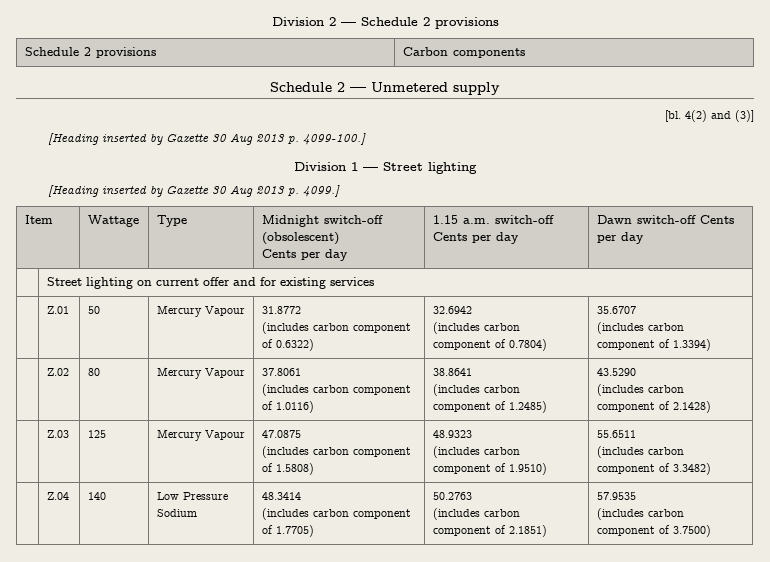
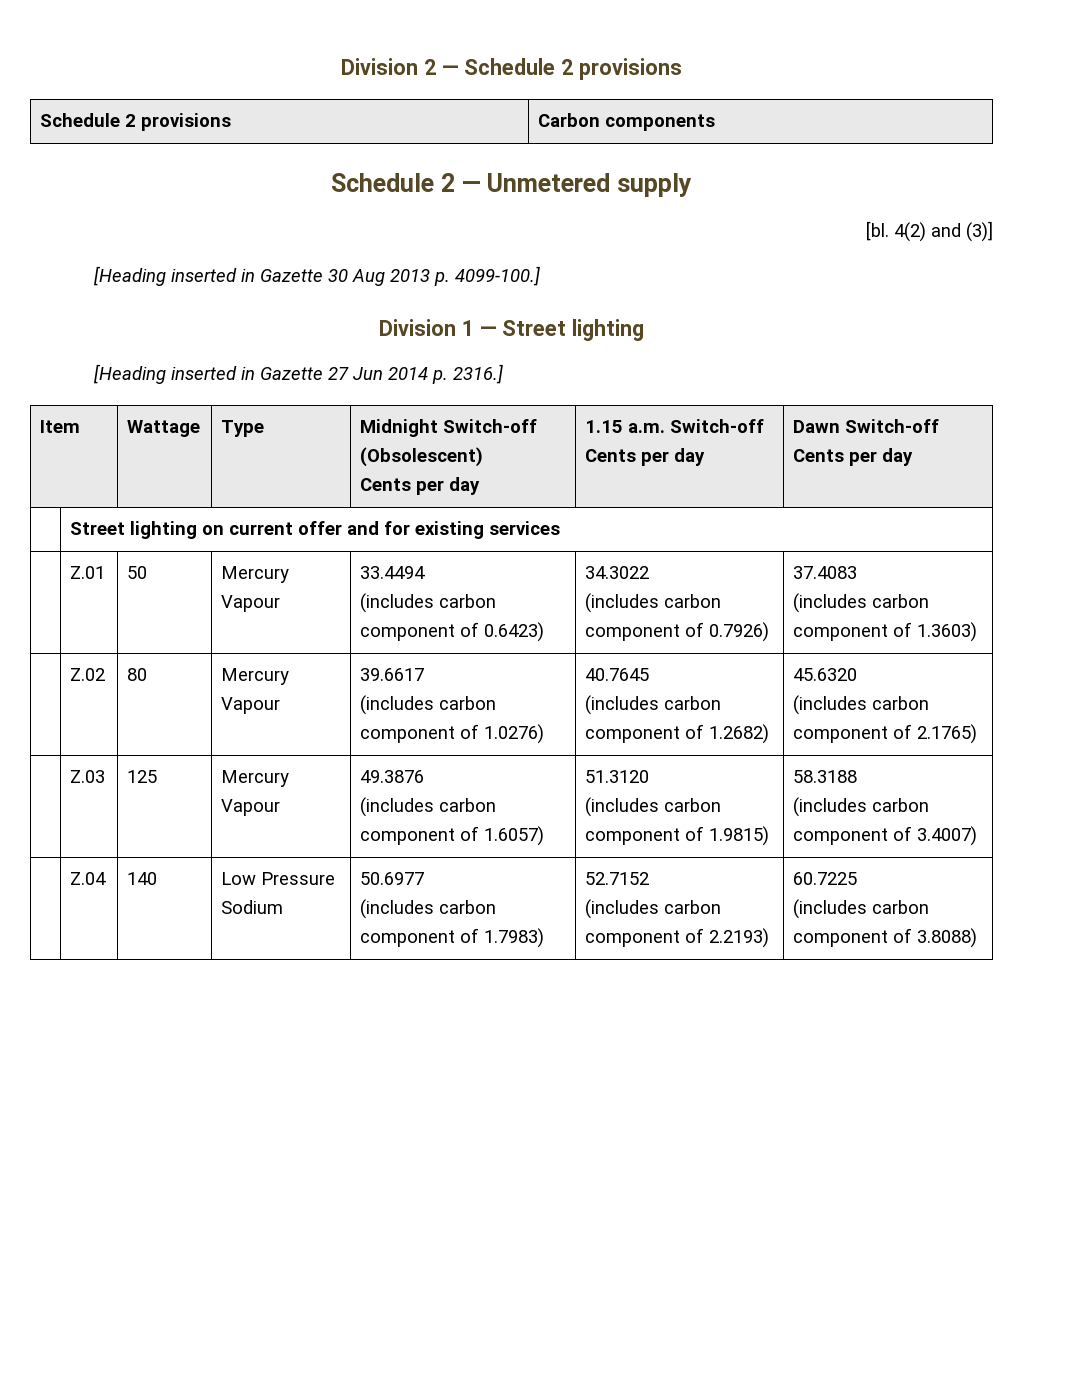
[149,133,163,145] by -> [241,269,256,282] in
[149,185,340,197] by Gazette 30 Aug 2013 p. 4099.] -> [241,364,504,384] in Gazette 27 Jun 2014 p. 2316.]
[323,215,383,224] [261,232,339,245] switch-off (obsolescent) -> [443,419,538,433] [360,447,484,467] Switch-off (Obsolescent)
[494,215,554,224] switch-off -> [670,419,765,433] Switch-off
[636,215,696,224] switch-off -> [845,419,940,433] Switch-off
[261,306,301,314] [261,322,411,334] [261,339,314,351] [432,306,472,314] [432,322,520,334] [432,339,547,351] [596,306,636,314] [596,322,684,334] [596,339,711,351] 31.8772 // (includes carbon component of 0.6322) | 32.6942 // (includes carbon component of 0.7804) | 35.6707 // (includes carbon component of 1.3394) -> [360,566,426,579] [360,593,497,613] [360,622,545,642] [585,566,650,579] [585,593,722,613] [585,622,770,642] [793,566,858,579] [793,593,930,613] [793,622,978,642] 33.4494 // (includes carbon component of 0.6423) | 34.3022 // (includes carbon component of 0.7926) | 37.4083 // (includes carbon component of 1.3603)
[261,368,301,376] [261,384,411,396] [261,401,314,413] [432,368,472,376] [432,384,520,396] [432,401,547,413] [596,368,636,376] [596,384,684,396] [596,401,711,413] 37.8061 // (includes carbon component of 1.0116) | 38.8641 // (includes carbon component of 1.2485) | 43.5290 // (includes carbon component of 2.1428) -> [360,668,425,681] [360,695,497,715] [360,724,545,744] [585,668,650,681] [585,695,722,715] [585,724,770,744] [793,668,858,681] [793,695,930,715] [793,724,978,744] 39.6617 // (includes carbon component of 1.0276) | 40.7645 // (includes carbon component of 1.2682) | 45.6320 // (includes carbon component of 2.1765)
[261,430,301,438] [261,446,411,458] [261,463,314,475] [432,430,472,438] [432,446,520,458] [432,463,547,475] [596,430,636,438] [596,446,684,458] [596,463,711,475] 47.0875 // (includes carbon component of 1.5808) | 48.9323 // (includes carbon component of 1.9510) | 55.6511 // (includes carbon component of 3.3482) -> [360,770,425,783] [360,797,497,817] [360,826,545,846] [585,770,650,783] [585,797,722,817] [585,826,770,846] [793,770,858,783] [793,797,930,817] [793,826,978,846] 49.3876 // (includes carbon component of 1.6057) | 51.3120 // (includes carbon component of 1.9815) | 58.3188 // (includes carbon component of 3.4007)
[261,492,301,500] [261,508,411,520] [261,525,314,537] [432,492,472,500] [432,508,520,520] [432,525,547,537] [596,492,636,500] [596,508,684,520] [596,525,711,537] 48.3414 // (includes carbon component of 1.7705) | 50.2763 // (includes carbon component of 2.1851) | 57.9535 // (includes carbon component of 3.7500) -> [360,872,425,885] [360,899,497,919] [360,928,545,948] [585,872,650,885] [585,899,722,919] [585,928,770,948] [793,872,858,885] [793,899,930,919] [793,928,978,948] 50.6977 // (includes carbon component of 1.7983) | 52.7152 // (includes carbon component of 2.2193) | 60.7225 // (includes carbon component of 3.8088)

